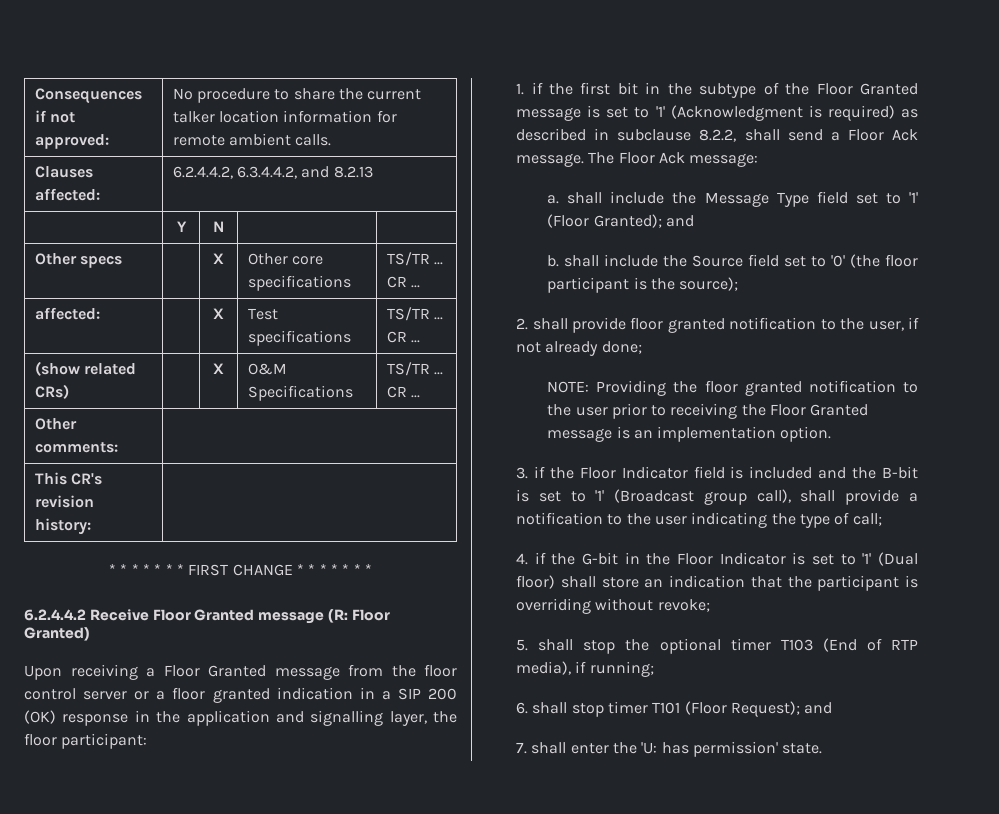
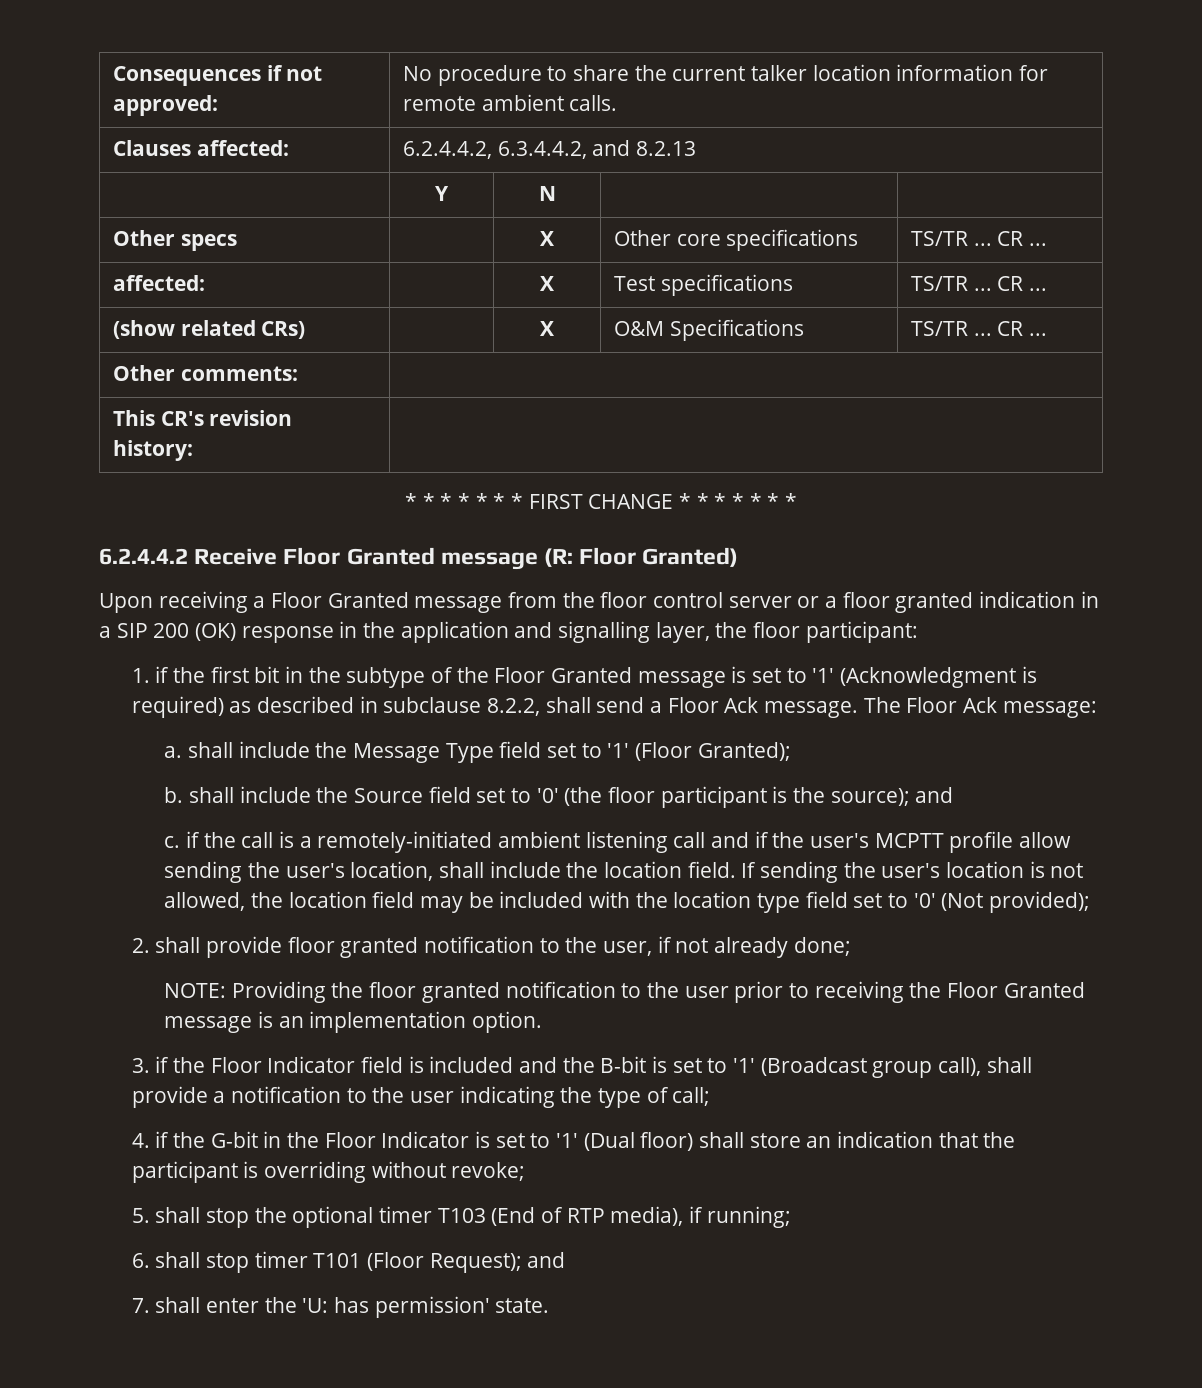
[665,215,694,227] and -> (791, 751) none
(739, 284) none -> [915,787,954,803] [164,831,1071,853] [164,861,1084,883] [164,891,1090,913] and // c. if the call is a remotely-initiated ambient listening call and if the user's MCPTT profile allow sending the user's location, shall include the location field. If sending the user's location is not allowed, the location field may be included with the location type field set to '0' (Not provided);

